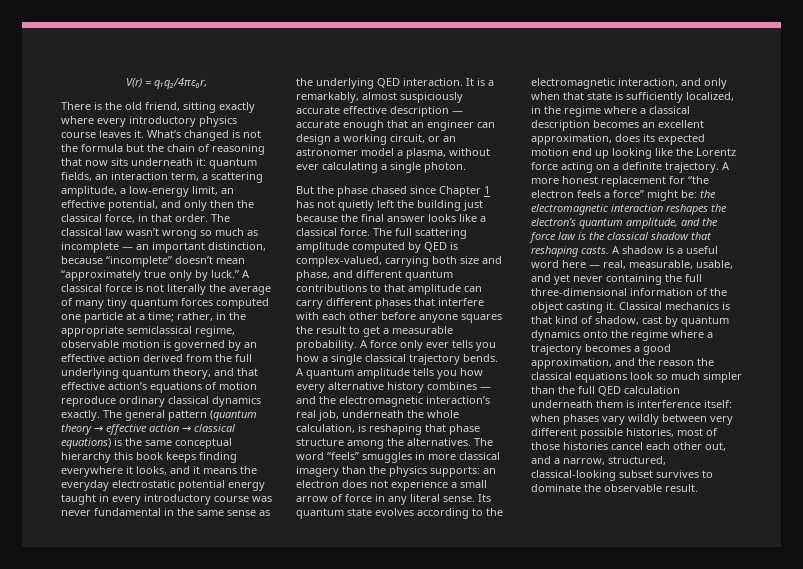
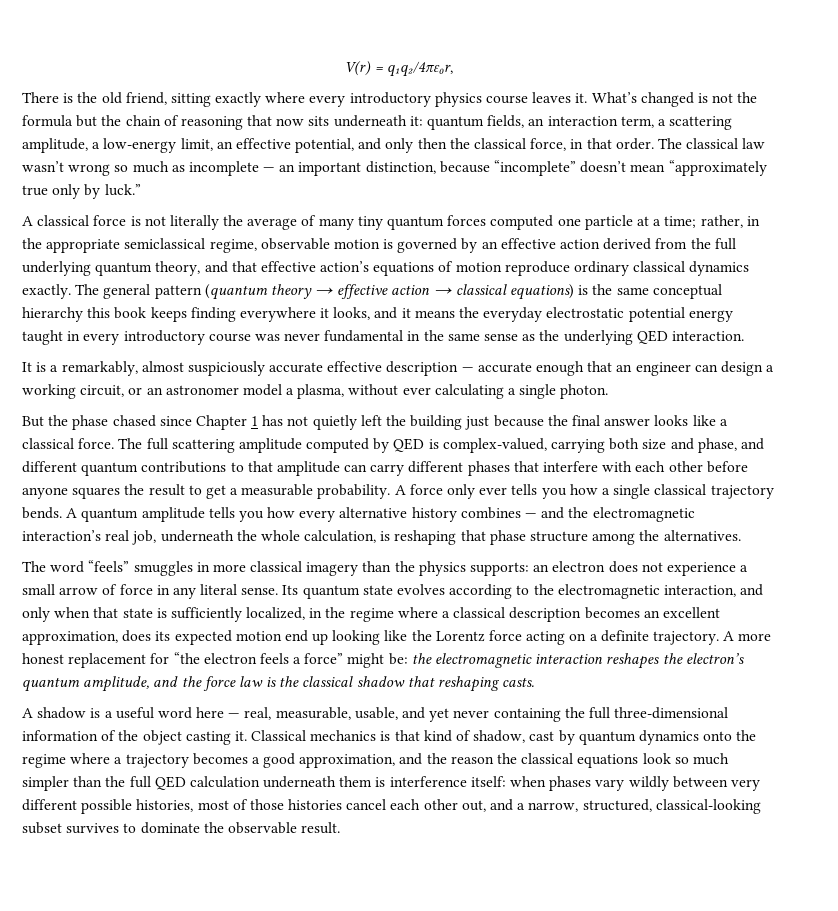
(239, 274) none -> (141, 190) //
(463, 82) none -> (744, 336) //
(471, 442) none -> (741, 535) //
(609, 250) none -> (535, 682) //

